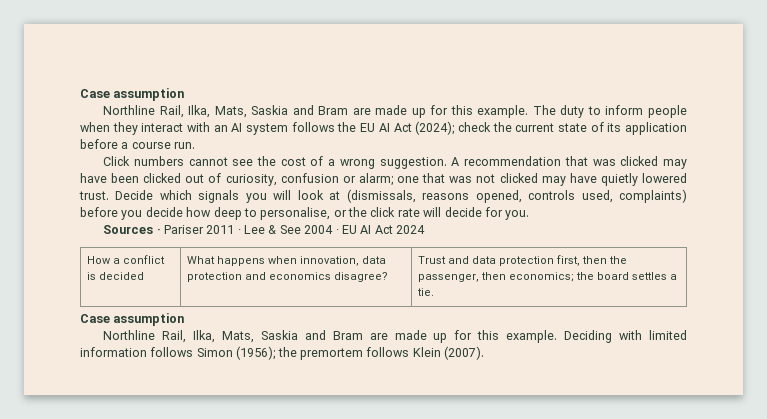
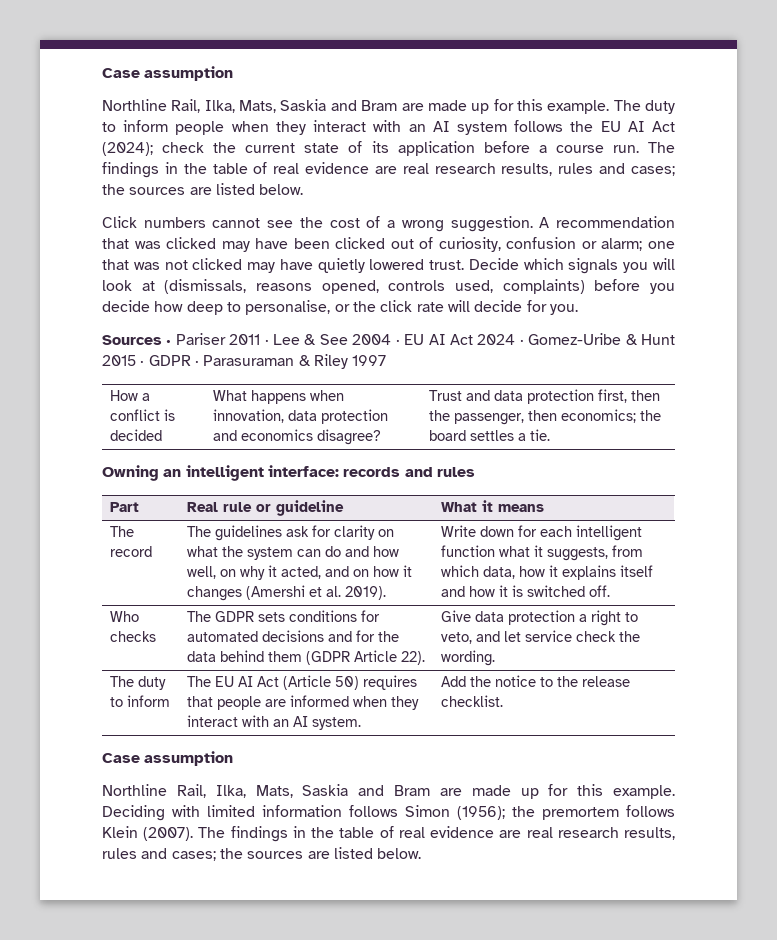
(196, 145) none -> [647,142,675,153] [102,162,676,178] [102,183,304,195] The findings in the table of real evidence are real research results, rules and cases; the sources are listed below.
(426, 229) none -> [519,333,675,345] [102,354,387,369] · Gomez-Uribe & Hunt 2015 · GDPR · Parasuraman & Riley 1997
(434, 292) none -> [102,465,475,481] [109,502,139,512] [186,500,344,516] [440,500,544,512] [109,526,134,537] [109,546,152,557] [186,525,394,541] [186,546,399,560] [186,565,412,580] [186,585,386,601] [440,525,642,541] [440,545,643,561] [440,565,653,580] [440,585,610,597] [109,611,139,622] [109,631,156,642] [186,610,380,622] [186,630,399,642] [186,650,425,665] [440,610,638,626] [440,630,640,644] [440,650,495,666] [109,676,166,690] [109,695,170,707] [186,675,417,690] [186,695,419,710] [186,715,361,730] [440,675,630,687] [440,695,503,707] // Owning an intelligent interface: records and rules // Part | Real rule or guideline | What it means // The record | The guidelines ask for clarity on what the system can do and how well, on why it acted, and on how it changes (Amershi et al. 2019). | Write down for each intelligent function what it suggests, from which data, how it explains itself and how it is switched off. // Who checks | The GDPR sets conditions for automated decisions and for the data behind them (GDPR Article 22). | Give data protection a right to veto, and let service check the wording. // The duty to inform | The EU AI Act (Article 50) requires that people are informed when they interact with an AI system. | Add the notice to the release checklist.
(484, 353) none -> [198,826,675,842] [102,847,422,861] The findings in the table of real evidence are real research results, rules and cases; the sources are listed below.

